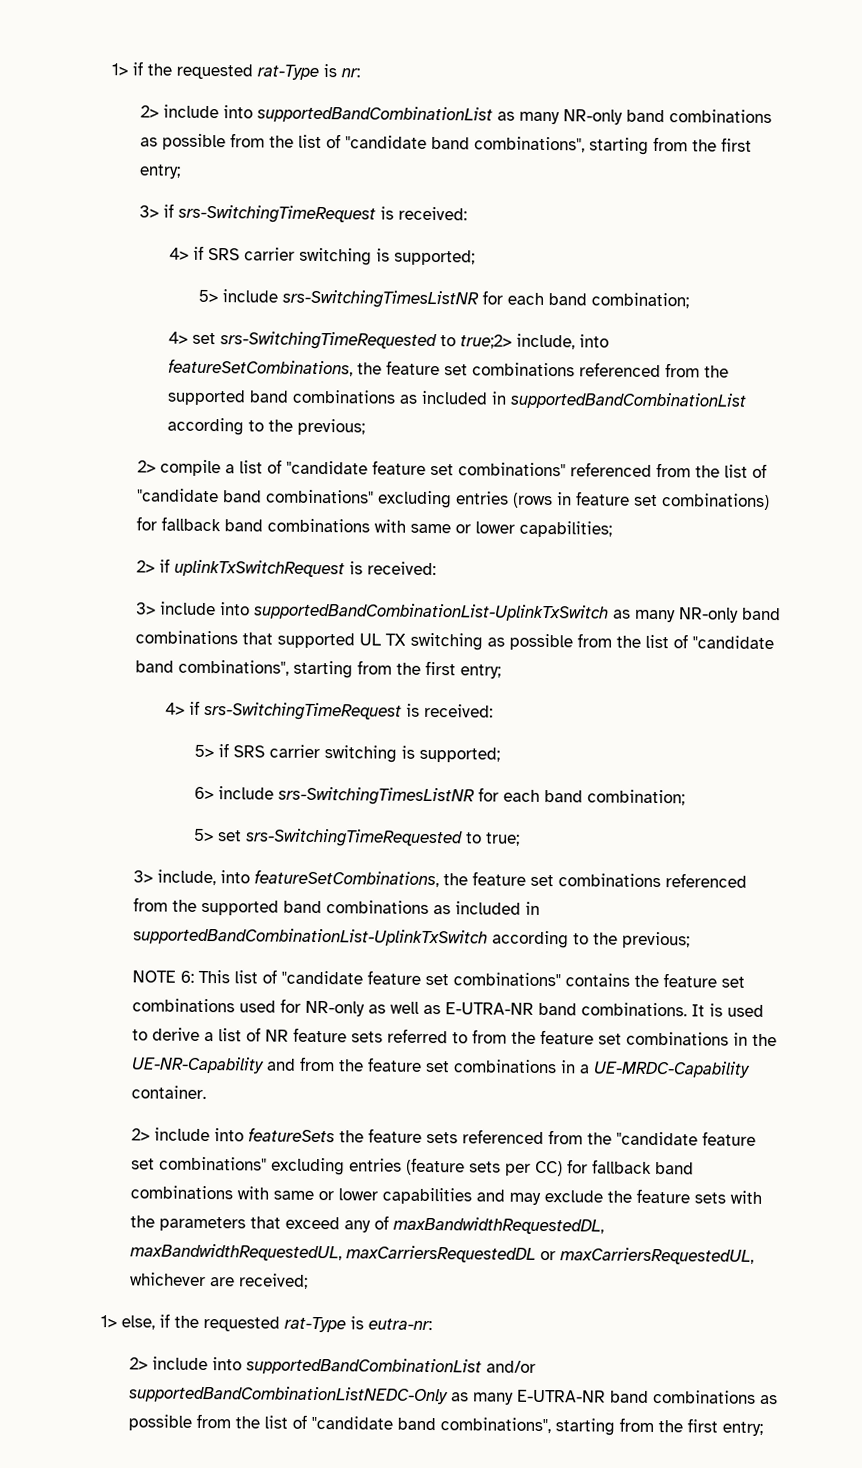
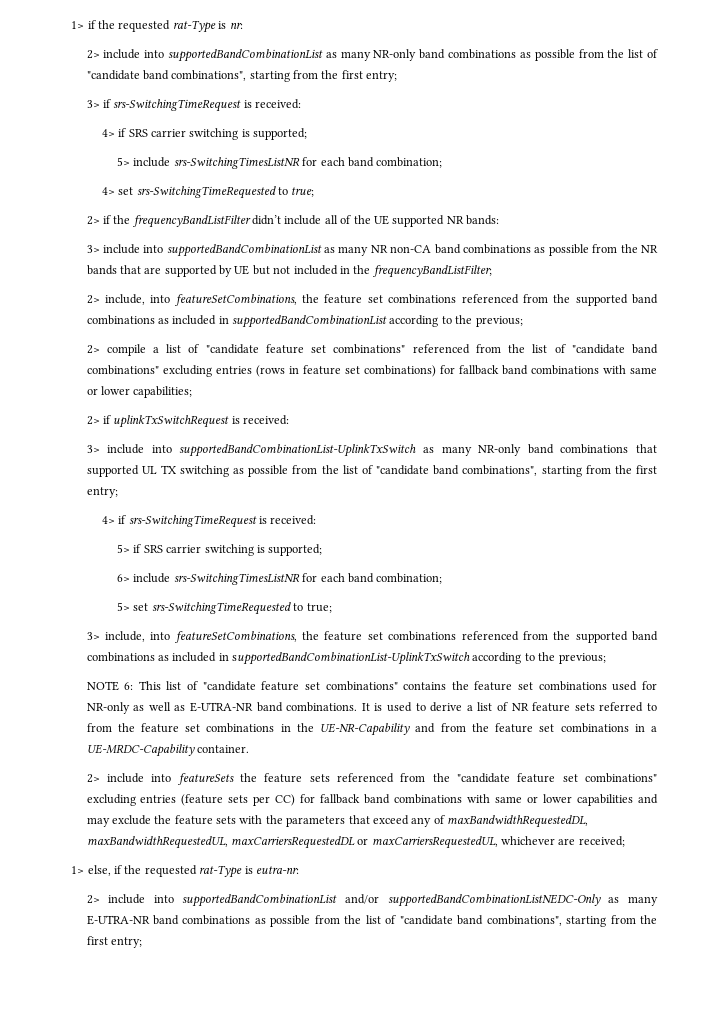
[460,334,513,349] true;2> -> [291,187,315,197] [86,215,500,228] [86,244,658,257] [86,265,492,278] [86,295,100,304] true; // 2> if the frequencyBandListFilter didn’t include all of the UE supported NR bands: // 3> include into supportedBandCombinationList as many NR non-CA band combinations as possible from the NR bands that are supported by UE but not included in the frequencyBandListFilter; // 2>

